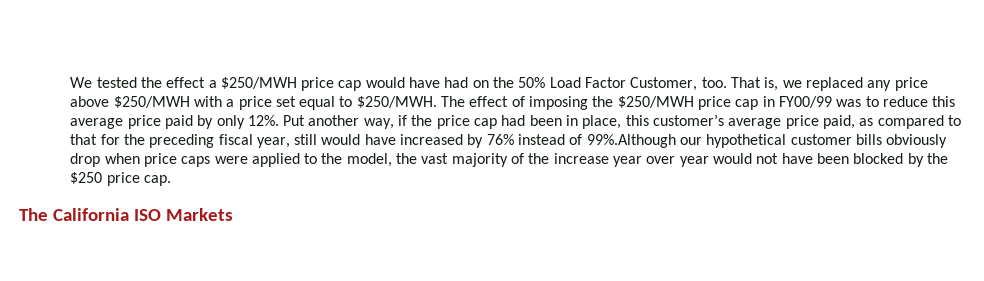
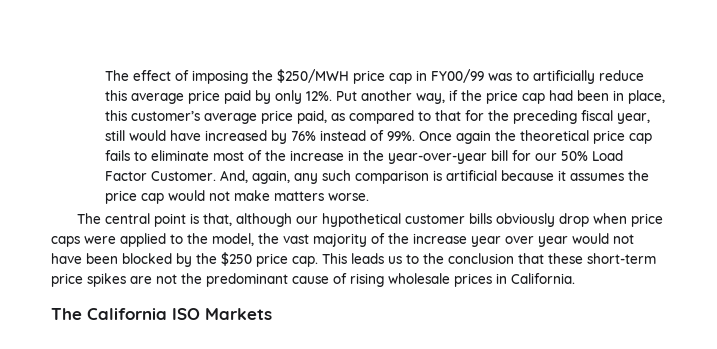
[70,77,928,91] [70,96,437,110] We tested the effect a $250/MWH price cap would have had on the 50% Load Factor Customer, too. That is, we replaced any price above $250/MWH with a price set equal to $250/MWH. -> (104, 75) none
(879, 101) none -> [532,70,595,84] artificially
[586,134,676,148] 99%.Although -> [386,130,652,144] [104,150,623,164] [104,170,649,184] [104,190,369,204] [77,213,293,227] 99%. Once again the theoretical price cap fails to eliminate most of the increase in the year-over-year bill for our 50% Load Factor Customer. And, again, any such comparison is artificial because it assumes the price cap would not make matters worse. // The central point is that, although
(171, 180) none -> [322,253,656,264] [51,273,575,287] This leads us to the conclusion that these short-term price spikes are not the predominant cause of rising wholesale prices in California.

